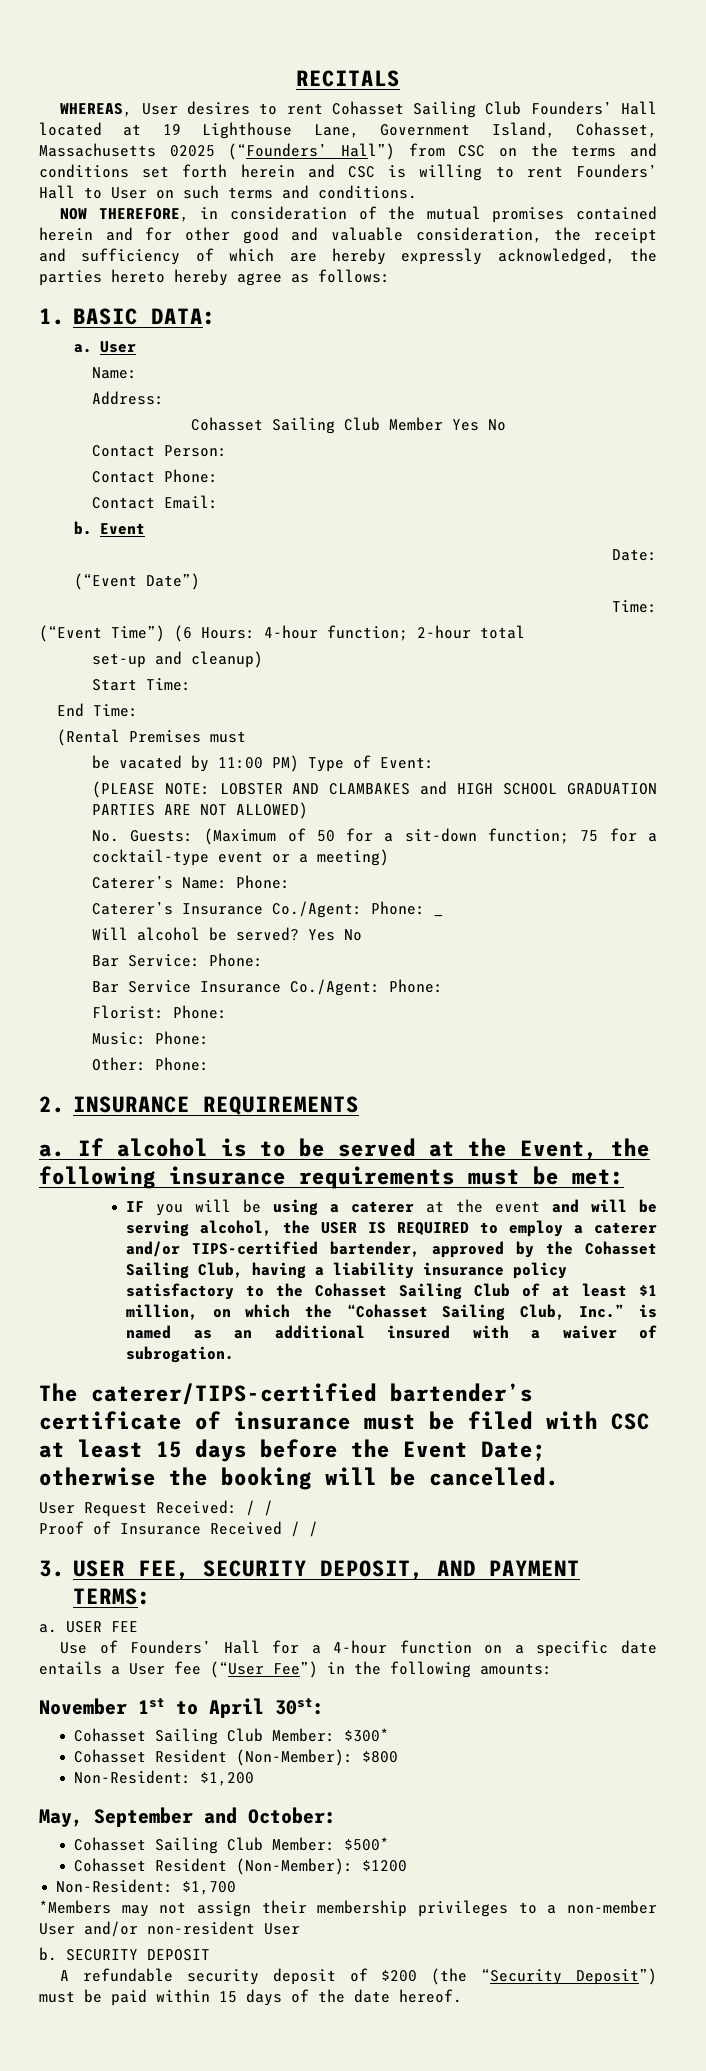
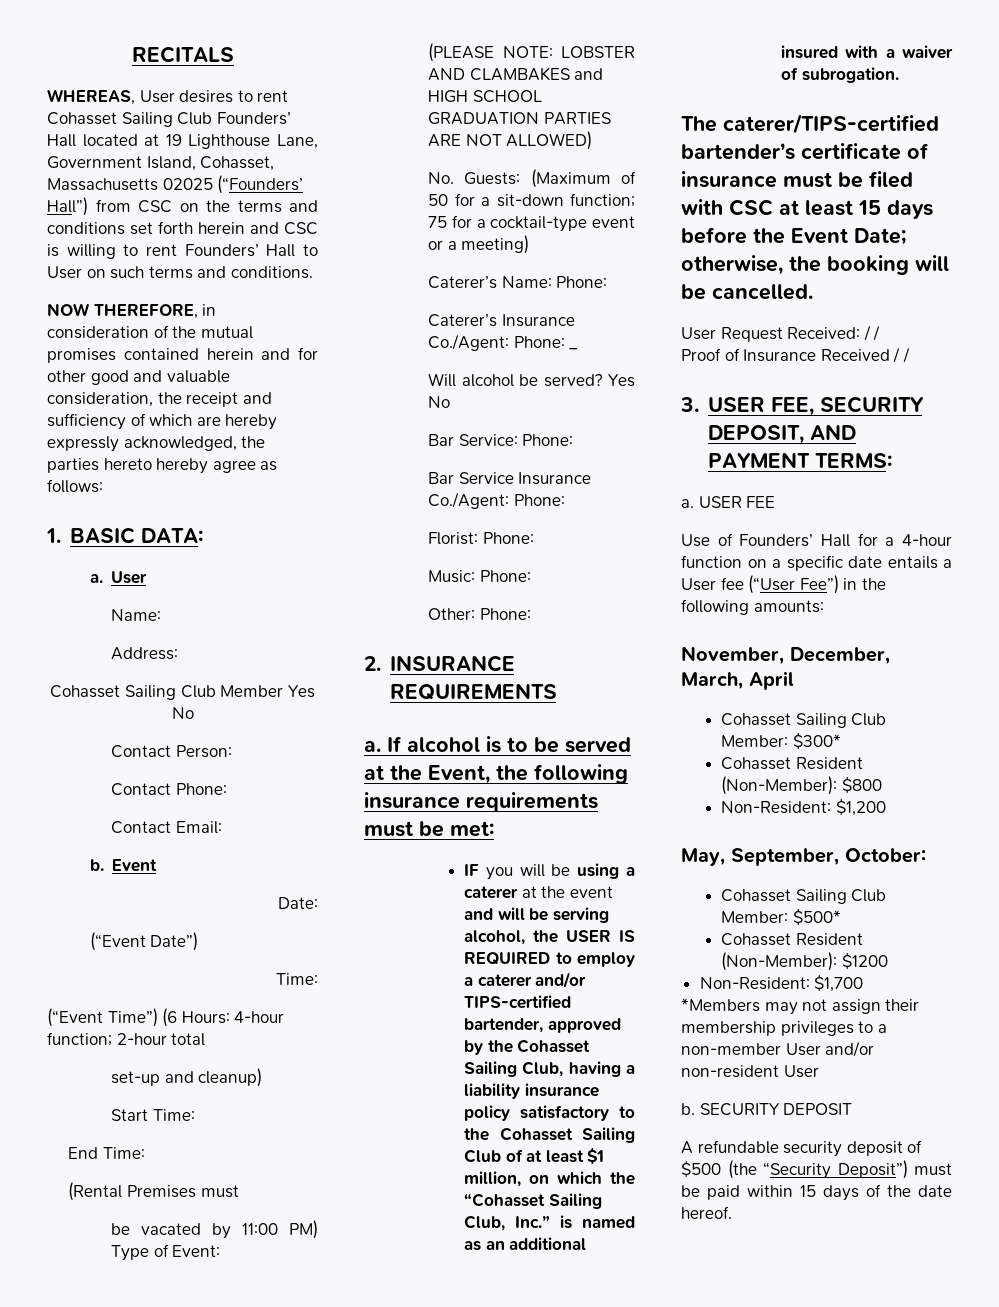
[39,1467,156,1486] otherwise -> [681,255,783,275] otherwise,
[39,1698,198,1715] November 1st to -> [681,646,890,665] [681,672,743,690] November, December, March,
[275,1698,324,1715] 30st: -> (794, 680) none
[94,1807,237,1827] September and -> [731,848,839,866] September,
[381,1970,418,1982] $200 -> [681,1161,721,1177] $500

